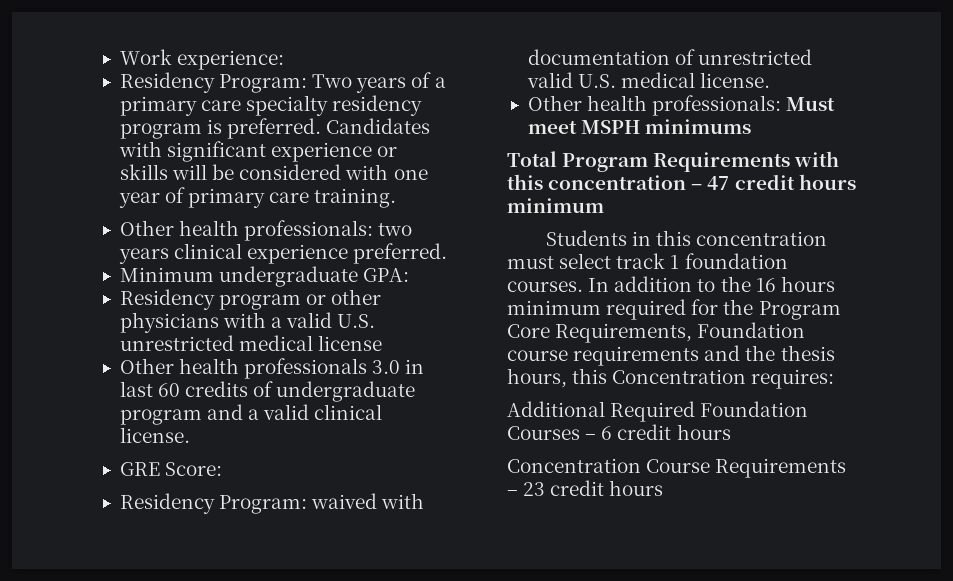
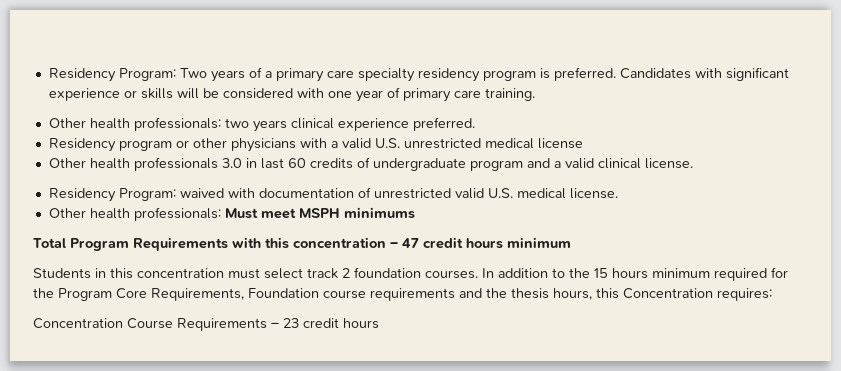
[119,49,285,70] Work experience: // -> (48, 75) none
[119,266,410,287] // Minimum undergraduate GPA: -> (475, 124) none
[119,462,223,476] // GRE Score: -> (693, 163) none
[670,255,680,269] 1 -> [342,268,350,278] 2
[755,278,776,292] 16 -> [594,268,608,278] 15
[507,401,809,422] [507,424,731,440] // Additional Required Foundation Courses – 6 credit hours -> (772, 294) none

